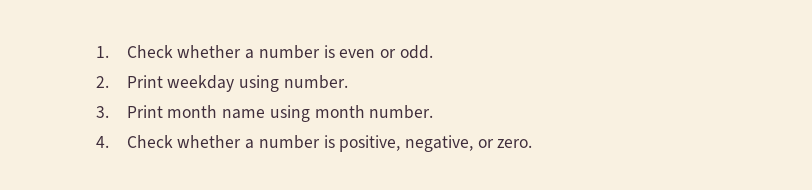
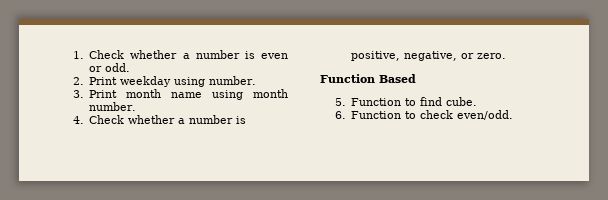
(533, 143) none -> [320,74,416,83] [334,97,478,106] [334,110,514,120] // Function Based // 5. Function to find cube. // 6. Function to check even/odd.

